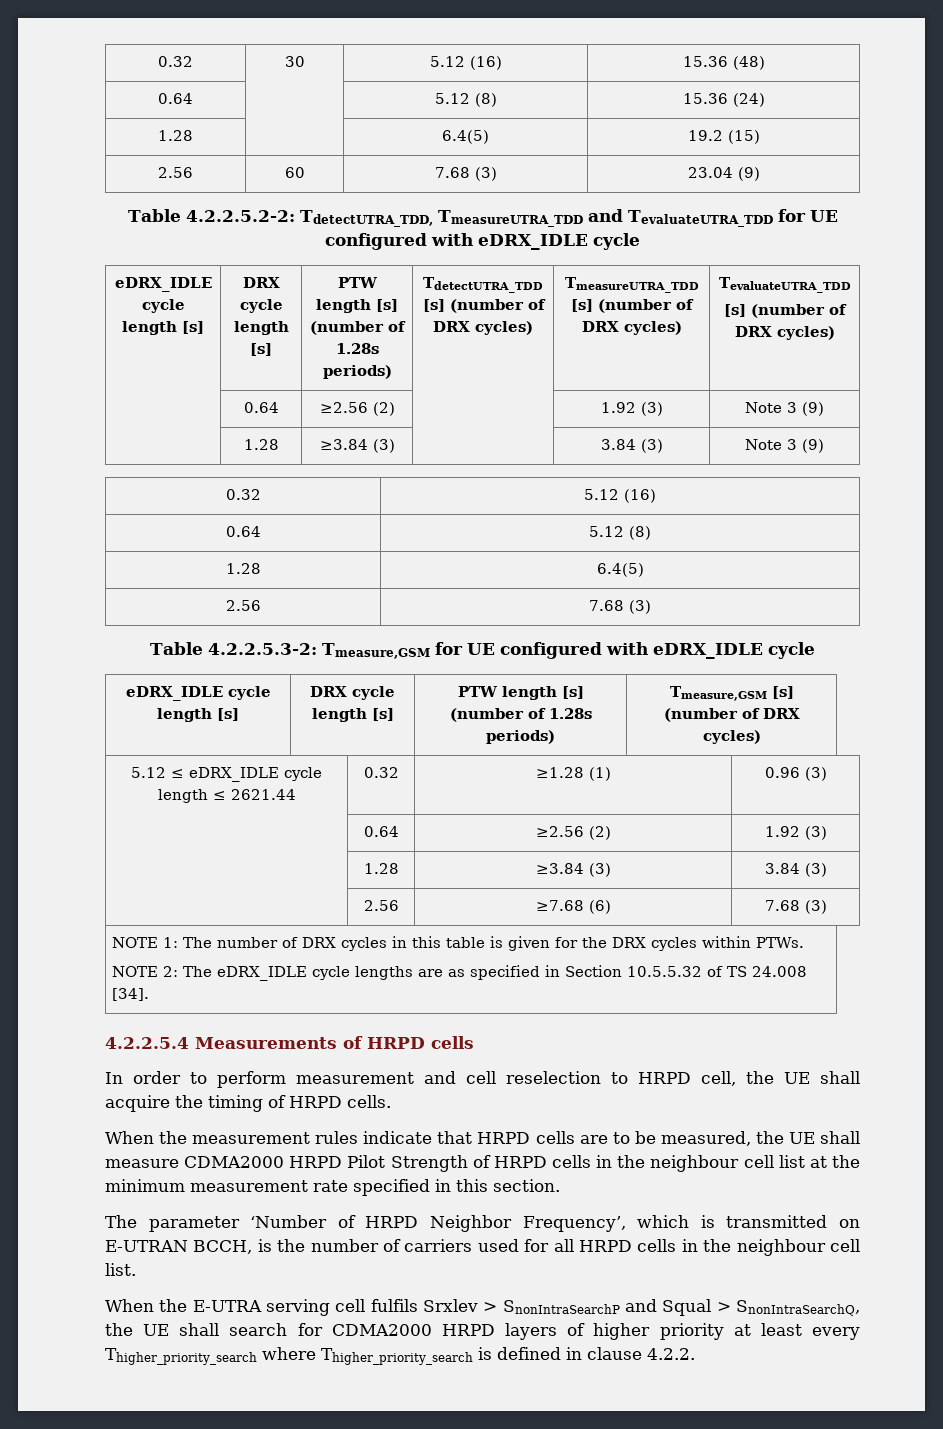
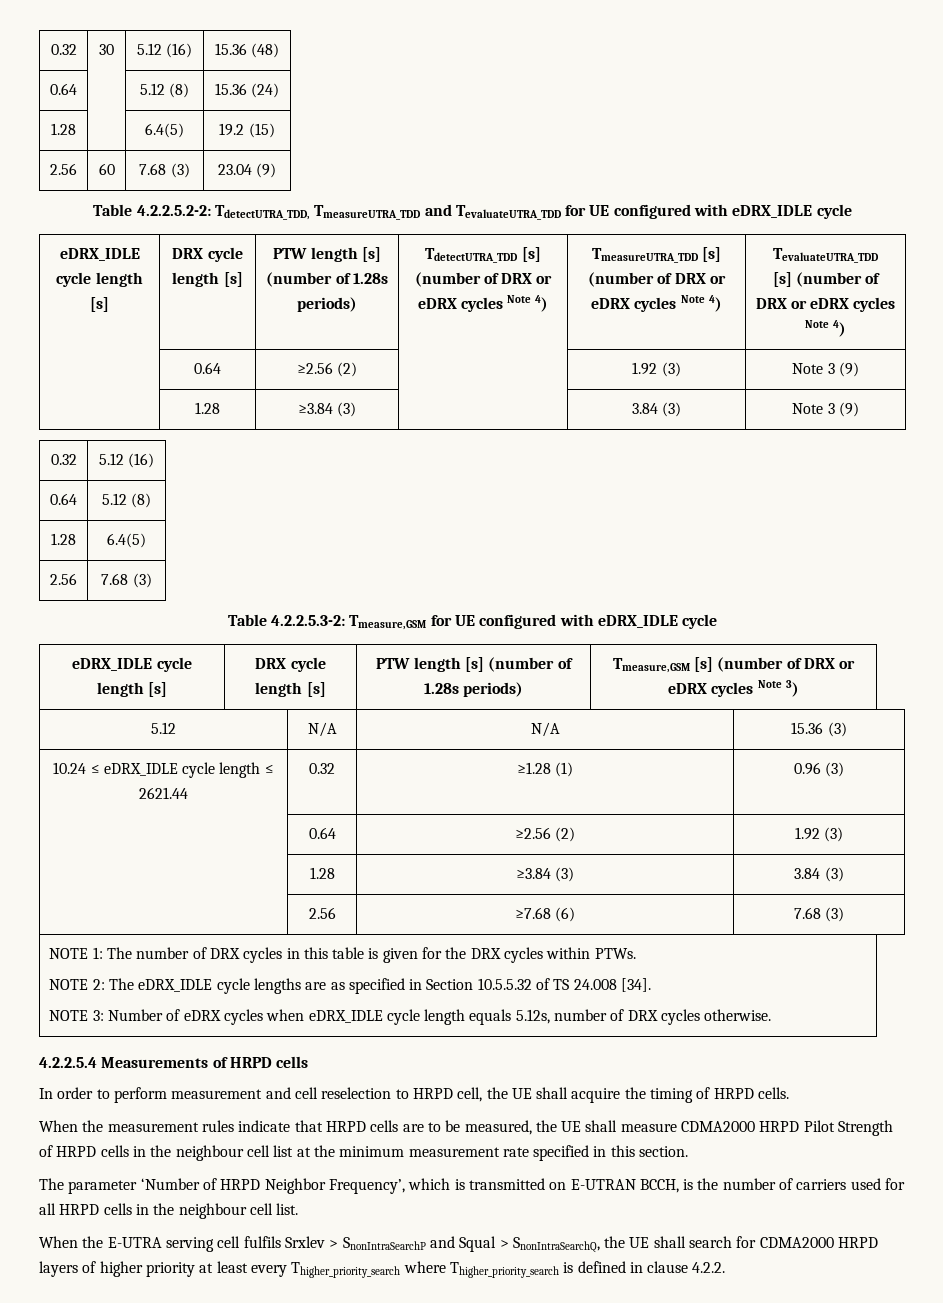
[475,321,533,335] cycles) -> [536,275,553,284] [417,295,549,312] or eDRX cycles Note 4)
[623,321,682,335] cycles) -> [709,275,726,284] [591,295,722,312] or eDRX cycles Note 4)
[776,326,835,340] cycles) -> [790,297,896,312] [804,320,847,337] or eDRX cycles Note 4)
[702,730,761,744] [131,767,166,778] cycles) // 5.12 -> [839,660,856,669] [668,680,799,697] [151,722,176,734] [307,722,337,737] [530,722,560,737] [791,722,847,737] [53,762,87,774] or eDRX cycles Note 3) // 5.12 | N/A | N/A | 15.36 (3) // 10.24
(150, 994) none -> [49,1009,772,1025] // NOTE 3: Number of eDRX cycles when eDRX_IDLE cycle length equals 5.12s, number of DRX cycles otherwise.

